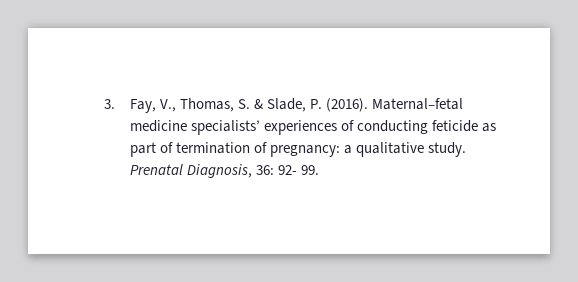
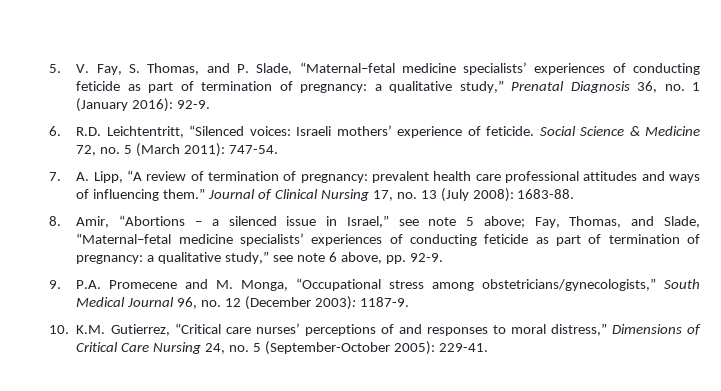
[104,98,464,113] 3. Fay, V., Thomas, S. & Slade, P. (2016). Maternal–fetal -> [48,62,395,75] 5. V. Fay, S. Thomas, and P. Slade, “Maternal–fetal
[428,142,467,157] [129,164,320,178] study. Prenatal Diagnosis, 36: 92- 99. -> [459,80,700,93] [76,98,211,112] [48,125,700,138] [76,143,279,157] [48,170,700,183] [76,188,575,202] [48,215,701,228] [76,233,700,246] [76,251,443,264] [48,278,701,291] [76,296,409,310] [48,323,702,336] [76,341,488,355] study,” Prenatal Diagnosis 36, no. 1 (January 2016): 92-9. // 6. R.D. Leichtentritt, “Silenced voices: Israeli mothers’ experience of feticide. Social Science & Medicine 72, no. 5 (March 2011): 747-54. // 7. A. Lipp, “A review of termination of pregnancy: prevalent health care professional attitudes and ways of influencing them.” Journal of Clinical Nursing 17, no. 13 (July 2008): 1683-88. // 8. Amir, “Abortions – a silenced issue in Israel,” see note 5 above; Fay, Thomas, and Slade, “Maternal–fetal medicine specialists’ experiences of conducting feticide as part of termination of pregnancy: a qualitative study,” see note 6 above, pp. 92-9. // 9. P.A. Promecene and M. Monga, “Occupational stress among obstetricians/gynecologists,” South Medical Journal 96, no. 12 (December 2003): 1187-9. // 10. K.M. Gutierrez, “Critical care nurses’ perceptions of and responses to moral distress,” Dimensions of Critical Care Nursing 24, no. 5 (September-October 2005): 229-41.

